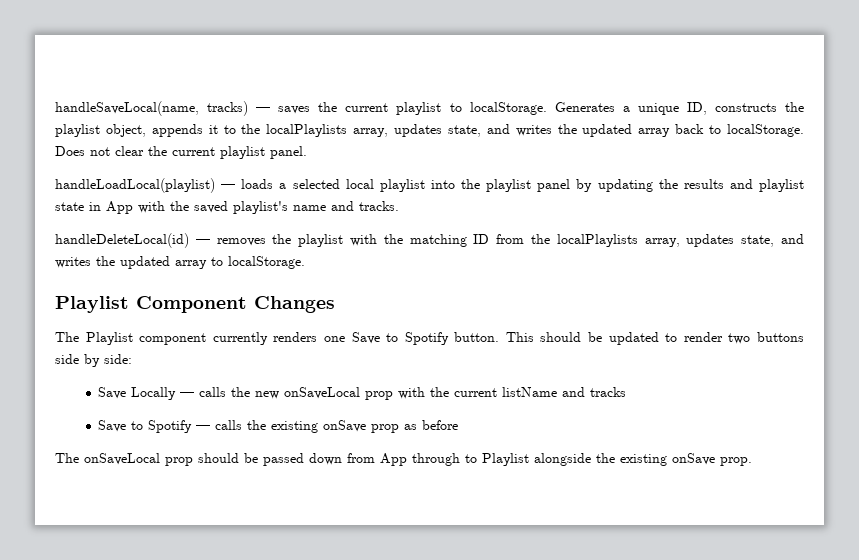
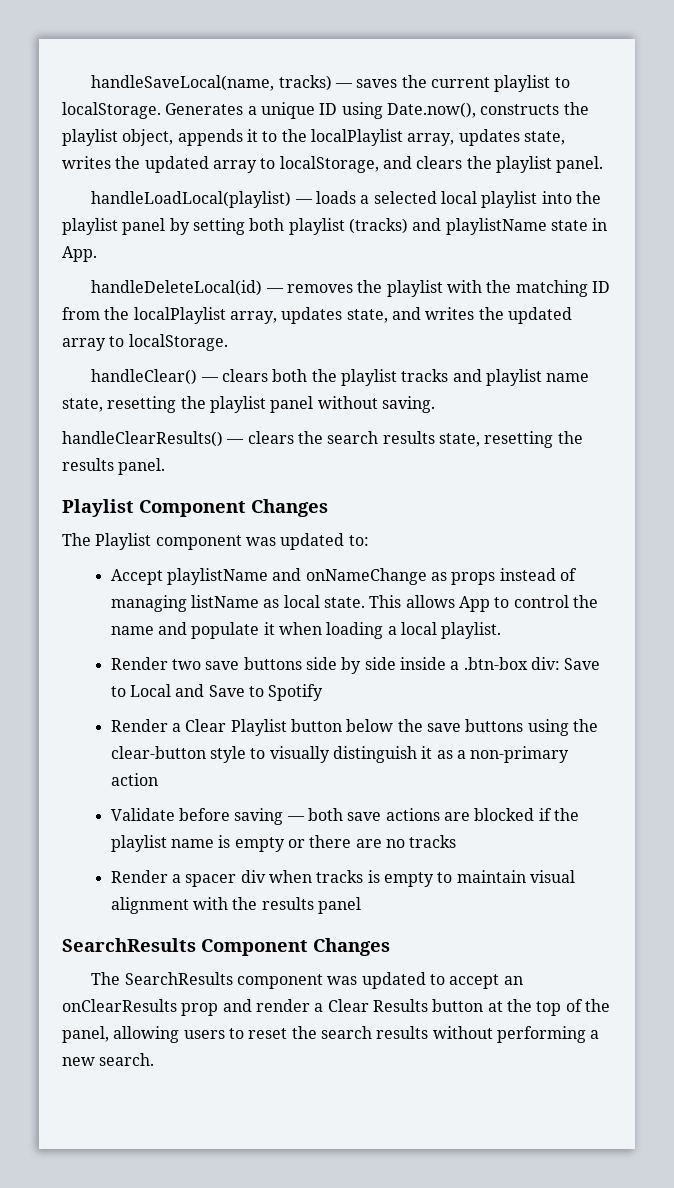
[686,102,707,115] ID, -> [319,102,476,119] ID using Date.now(),
[266,124,804,137] [55,146,215,156] localPlaylists array, updates state, and writes the updated array back to localStorage. Does not clear the current -> [310,129,565,146] [62,156,492,173] localPlaylist array, updates state, writes the updated array to localStorage, and clears the
[597,179,804,192] [55,201,399,214] updating the results and playlist state in App with the saved playlist's name and tracks. -> [192,218,608,235] [62,246,97,262] setting both playlist (tracks) and playlistName state in App.
[556,234,638,247] localPlaylists -> [133,307,226,324] localPlaylist
(305, 262) none -> [91,369,590,386] [62,396,435,413] [62,431,583,448] [62,458,166,475] // handleClear() — clears both the playlist tracks and playlist name state, resetting the playlist panel without saving. // handleClearResults() — clears the search results state, resetting the results panel.
[212,332,804,345] [55,354,132,367] [98,387,627,400] [98,420,459,433] [55,453,752,466] currently renders one Save to Spotify button. This should be updated to render two buttons side by side: // Save Locally — calls the new onSaveLocal prop with the current listName and tracks // Save to Spotify — calls the existing onSave prop as before // The onSaveLocal prop should be passed down from App through to Playlist alongside the existing onSave prop. -> [245,533,369,550] [110,568,578,585] [110,595,599,612] [110,622,502,639] [110,657,601,674] [110,684,324,701] [110,719,599,736] [110,746,570,763] [110,773,158,786] [110,808,580,825] [110,835,457,852] [110,870,576,887] [110,897,362,914] [62,938,390,956] [91,972,523,989] [62,999,610,1016] [62,1026,600,1043] [62,1053,155,1066] was updated to: // Accept playlistName and onNameChange as props instead of managing listName as local state. This allows App to control the name and populate it when loading a local playlist. // Render two save buttons side by side inside a .btn-box div: Save to Local and Save to Spotify // Render a Clear Playlist button below the save buttons using the clear-button style to visually distinguish it as a non-primary action // Validate before saving — both save actions are blocked if the playlist name is empty or there are no tracks // Render a spacer div when tracks is empty to maintain visual alignment with the results panel // SearchResults Component Changes // The SearchResults component was updated to accept an onClearResults prop and render a Clear Results button at the top of the panel, allowing users to reset the search results without performing a new search.

